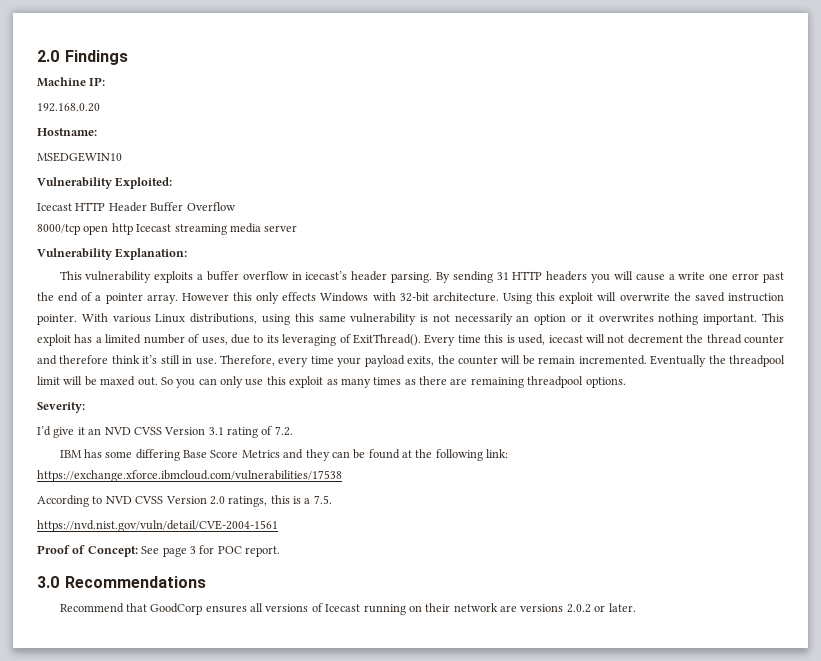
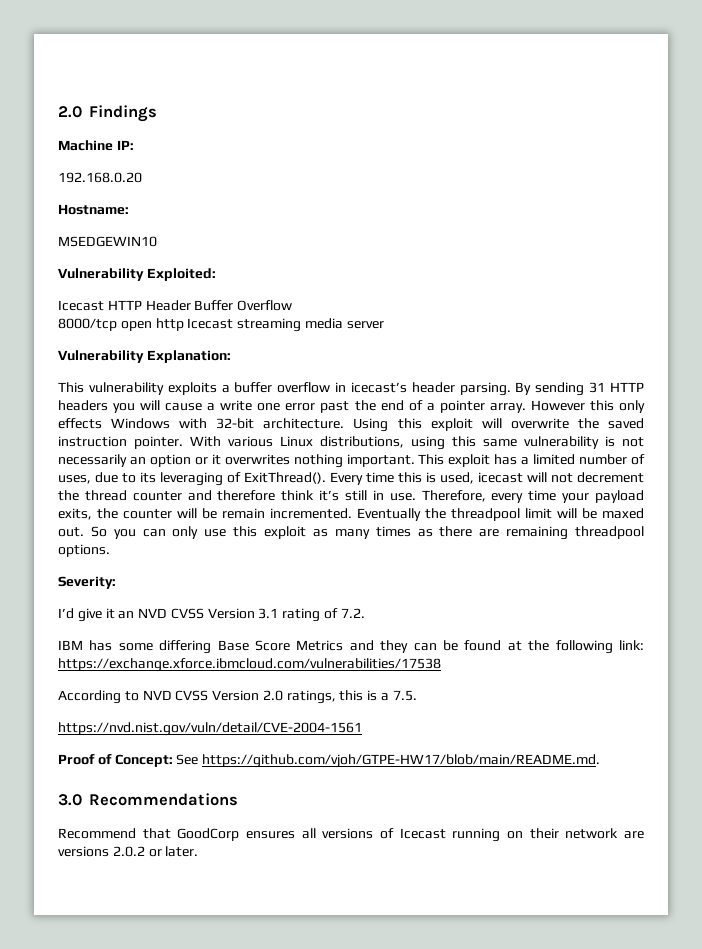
[162,545,280,557] page 3 for POC report. -> [202,754,601,768] https://github.com/vjoh/GTPE-HW17/blob/main/README.md.

